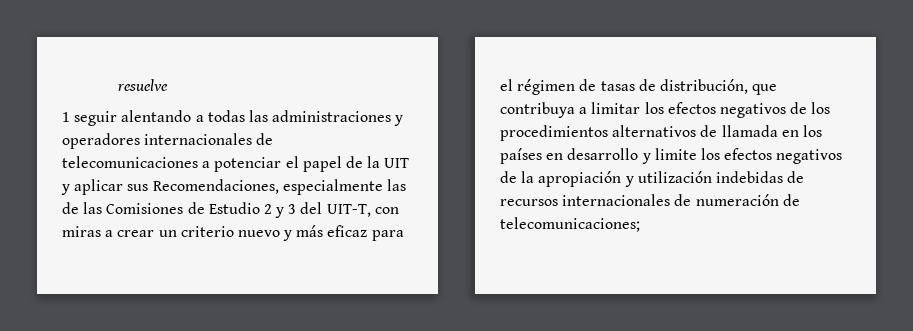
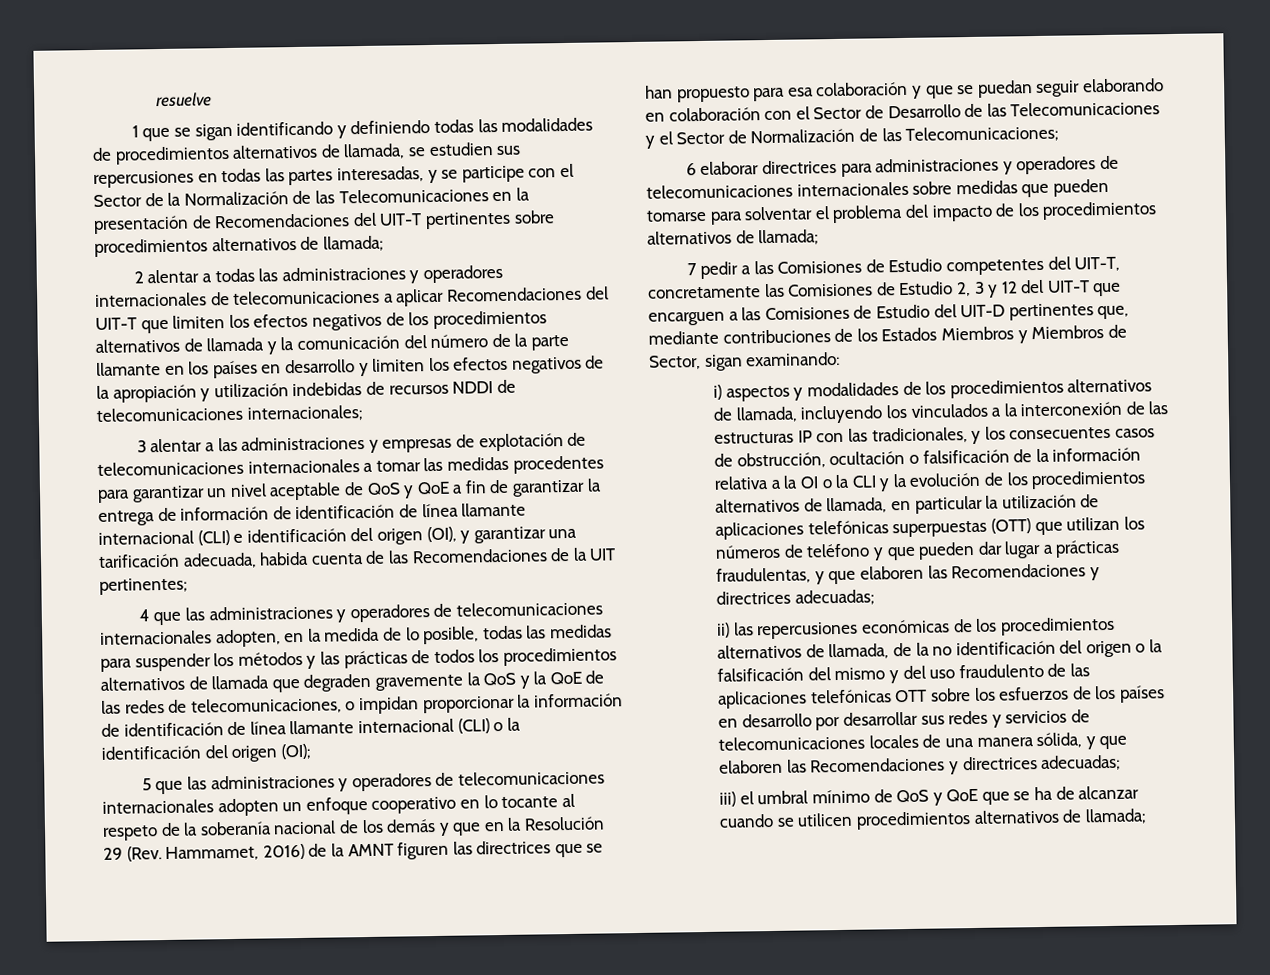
[74,110,192,126] seguir alentando -> [142,117,594,142] [92,142,522,165] [93,163,574,189] [93,187,530,207] [93,210,555,234] [94,235,384,257] [133,269,200,284] que se sigan identificando y definiendo todas las modalidades de procedimientos alternativos de llamada, se estudien sus repercusiones en todas las partes interesadas, y se participe con el Sector de la Normalización de las Telecomunicaciones en la presentación de Recomendaciones del UIT-T pertinentes sobre procedimientos alternativos de llamada; // 2 alentar
[214,156,410,172] [61,179,406,195] [62,202,399,218] [62,225,404,241] [500,79,778,95] [500,102,641,118] potenciar el papel de la UIT y aplicar sus Recomendaciones, especialmente las de las Comisiones de Estudio 2 y 3 del UIT-T, con miras a crear un criterio nuevo y más eficaz para el régimen de tasas de distribución, que contribuya a limitar -> [396,286,609,307] [95,315,226,334] aplicar Recomendaciones del UIT-T que limiten
(778, 131) none -> [266,333,569,355] [96,362,161,376] y la comunicación del número de la parte llamante
[654,148,697,160] limite -> [372,358,426,372] limiten
[562,194,800,206] [500,217,640,232] internacionales de numeración de telecomunicaciones; -> [452,379,516,394] [96,405,363,422] [136,432,587,453] [97,455,604,476] [97,478,602,503] [98,502,527,526] [98,526,578,546] [98,547,617,569] [99,577,188,595] [138,601,604,626] [100,624,612,648] [100,647,617,672] [100,670,605,693] [101,693,623,715] [101,717,521,737] [101,743,311,763] [141,770,606,795] [102,793,575,817] [102,816,606,841] [103,840,604,862] [645,78,1164,103] [645,101,1161,122] [645,125,1060,149] [685,155,1120,177] [646,178,1109,199] [646,201,1158,225] [647,229,820,246] [686,256,1121,279] [648,279,1122,299] [648,303,1130,326] [648,324,1127,345] [649,351,841,371] [713,378,1153,402] [713,401,1169,424] [714,426,1155,445] [714,447,1142,469] [714,470,1147,492] [715,494,1100,514] [715,516,1145,540] [715,539,1121,561] [716,563,1100,585] [716,589,875,606] [717,616,1115,640] [717,639,1164,660] [717,663,1090,684] [718,685,1165,709] [718,709,1090,731] [718,732,1128,751] [719,754,1122,775] [719,785,1140,807] [719,808,1147,830] NDDI de telecomunicaciones internacionales; // 3 alentar a las administraciones y empresas de explotación de telecomunicaciones internacionales a tomar las medidas procedentes para garantizar un nivel aceptable de QoS y QoE a fin de garantizar la entrega de información de identificación de línea llamante internacional (CLI) e identificación del origen (OI), y garantizar una tarificación adecuada, habida cuenta de las Recomendaciones de la UIT pertinentes; // 4 que las administraciones y operadores de telecomunicaciones internacionales adopten, en la medida de lo posible, todas las medidas para suspender los métodos y las prácticas de todos los procedimientos alternativos de llamada que degraden gravemente la QoS y la QoE de las redes de telecomunicaciones, o impidan proporcionar la información de identificación de línea llamante internacional (CLI) o la identificación del origen (OI); // 5 que las administraciones y operadores de telecomunicaciones internacionales adopten un enfoque cooperativo en lo tocante al respeto de la soberanía nacional de los demás y que en la Resolución 29 (Rev. Hammamet, 2016) de la AMNT figuren las directrices que se han propuesto para esa colaboración y que se puedan seguir elaborando en colaboración con el Sector de Desarrollo de las Telecomunicaciones y el Sector de Normalización de las Telecomunicaciones; // 6 elaborar directrices para administraciones y operadores de telecomunicaciones internacionales sobre medidas que pueden tomarse para solventar el problema del impacto de los procedimientos alternativos de llamada; // 7 pedir a las Comisiones de Estudio competentes del UIT-T, concretamente las Comisiones de Estudio 2, 3 y 12 del UIT-T que encarguen a las Comisiones de Estudio del UIT-D pertinentes que, mediante contribuciones de los Estados Miembros y Miembros de Sector, sigan examinando: // i) aspectos y modalidades de los procedimientos alternativos de llamada, incluyendo los vinculados a la interconexión de las estructuras IP con las tradicionales, y los consecuentes casos de obstrucción, ocultación o falsificación de la información relativa a la OI o la CLI y la evolución de los procedimientos alternativos de llamada, en particular la utilización de aplicaciones telefónicas superpuestas (OTT) que utilizan los números de teléfono y que pueden dar lugar a prácticas fraudulentas, y que elaboren las Recomendaciones y directrices adecuadas; // ii) las repercusiones económicas de los procedimientos alternativos de llamada, de la no identificación del origen o la falsificación del mismo y del uso fraudulento de las aplicaciones telefónicas OTT sobre los esfuerzos de los países en desarrollo por desarrollar sus redes y servicios de telecomunicaciones locales de una manera sólida, y que elaboren las Recomendaciones y directrices adecuadas; // iii) el umbral mínimo de QoS y QoE que se ha de alcanzar cuando se utilicen procedimientos alternativos de llamada;

